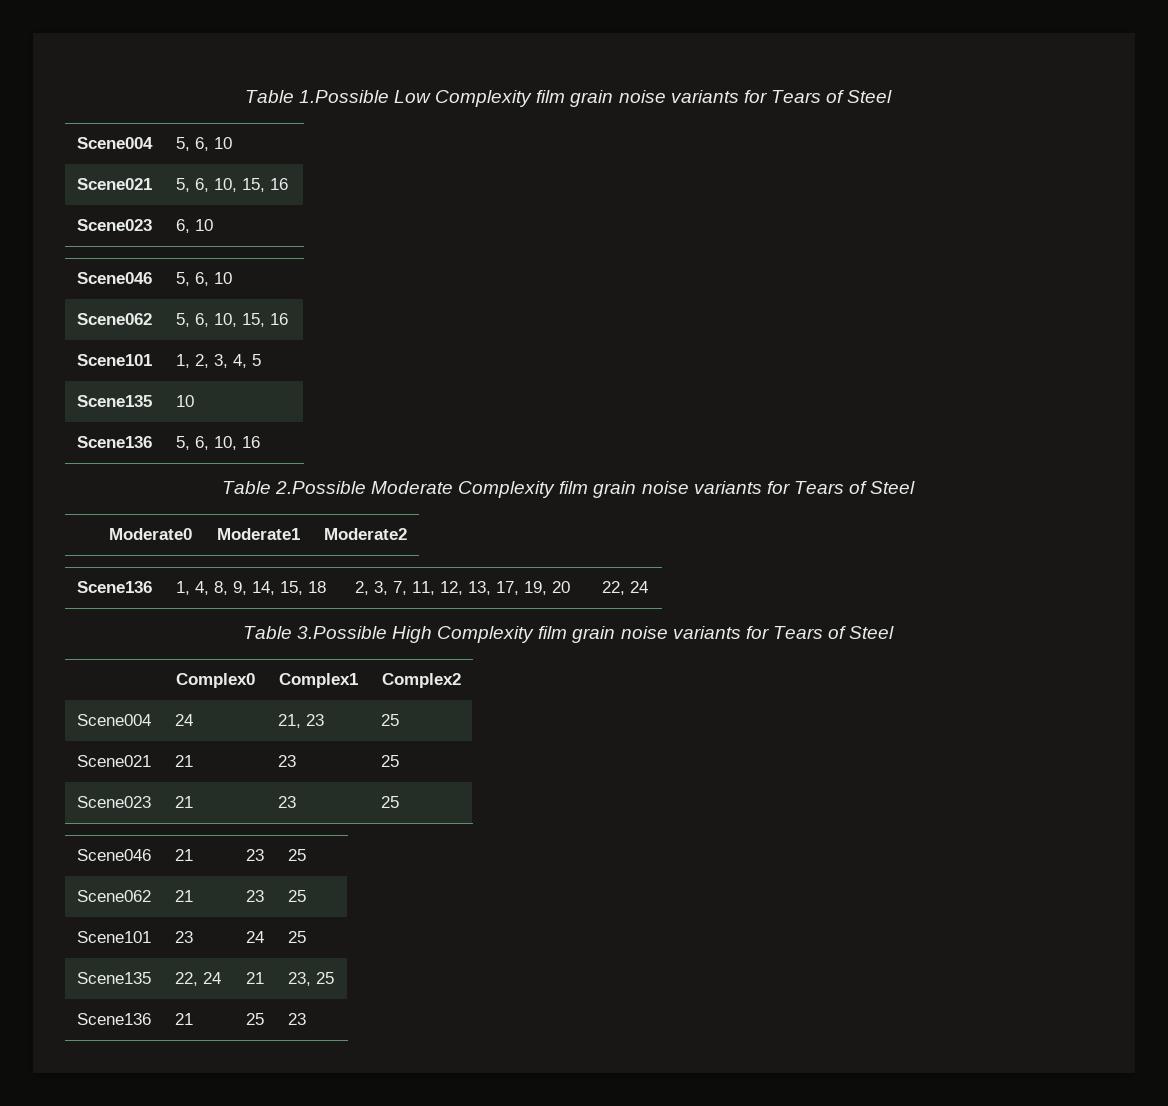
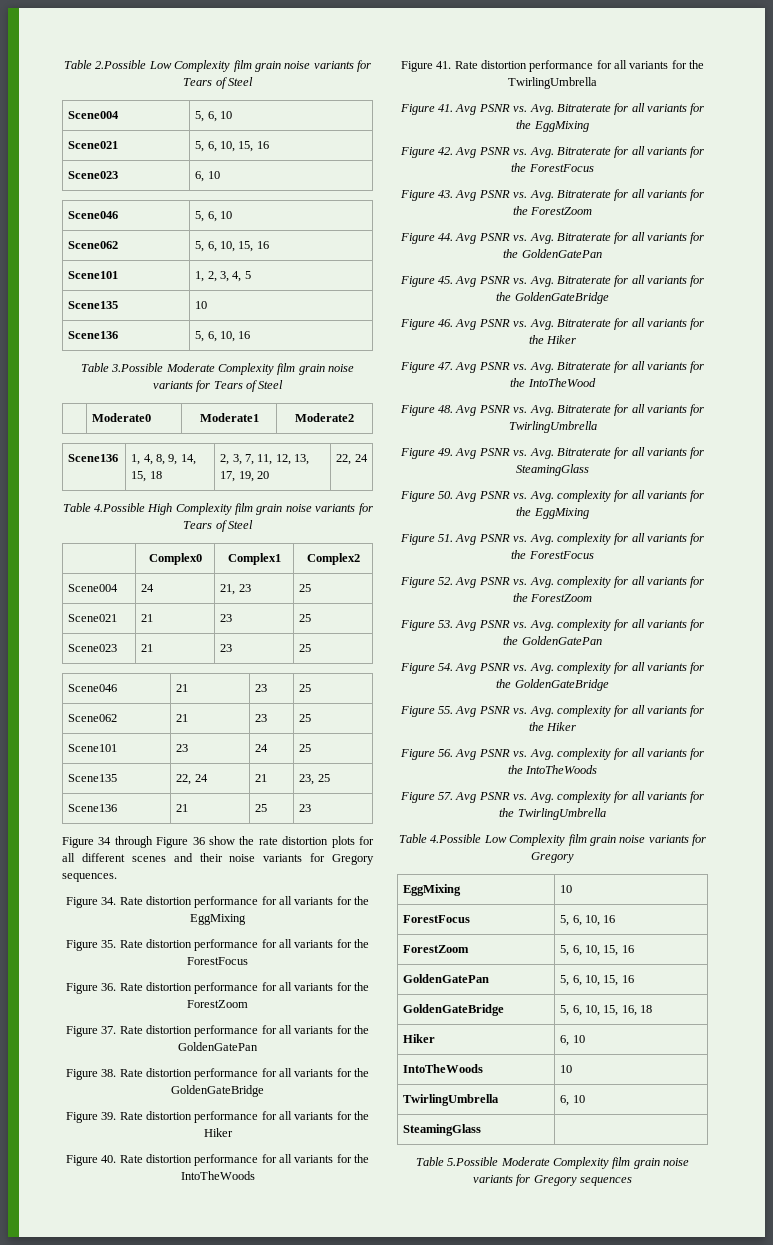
[244,90,389,103] Table 1.Possible -> [64,60,147,69] Table 2.Possible
[274,481,366,494] 2.Possible -> [111,363,164,372] 3.Possible
[296,626,387,639] 3.Possible -> [93,503,145,512] 4.Possible
(306, 1019) none -> [62,836,374,848] [62,853,374,865] [62,873,117,882] [65,896,370,908] [190,914,246,925] [65,939,370,951] [187,957,248,965] [65,982,370,994] [187,1000,248,1008] [65,1025,370,1037] [178,1042,258,1051] [65,1068,370,1080] [171,1085,264,1097] [65,1111,370,1123] [203,1128,233,1137] [65,1154,370,1166] [180,1171,255,1180] [400,60,705,72] [508,77,597,89] [399,103,705,115] [516,120,589,132] [399,146,705,158] [511,163,594,172] [399,189,705,201] [512,206,593,215] [399,232,705,244] [503,249,602,258] [399,275,705,287] [496,292,609,304] [399,318,705,330] [528,335,577,344] [399,361,705,373] [510,378,596,387] [399,404,705,416] [508,421,597,433] [399,447,705,459] [516,464,589,476] [399,490,705,502] [516,507,589,519] [399,533,705,545] [511,550,594,559] [399,576,705,588] [512,593,593,602] [399,619,705,631] [503,636,602,645] [399,662,705,674] [496,679,609,691] [399,705,705,717] [528,722,577,731] [399,748,705,760] [507,765,598,774] [399,791,705,803] [499,808,606,820] [399,834,706,846] [531,852,574,863] [403,884,462,896] [560,885,573,893] [403,915,471,923] [560,915,616,926] [403,945,470,953] [560,945,634,956] [403,974,490,983] [560,975,634,986] [403,1004,505,1016] [560,1005,653,1016] [403,1034,436,1043] [560,1035,585,1046] [403,1064,484,1073] [560,1065,573,1073] [403,1094,500,1106] [560,1095,585,1106] [403,1124,482,1136] [415,1157,690,1169] [472,1174,633,1186] // Figure 34 through Figure 36 show the rate distortion plots for all different scenes and their noise variants for Gregory sequences. // Figure 34. Rate distortion performance for all variants for the EggMixing // Figure 35. Rate distortion performance for all variants for the ForestFocus // Figure 36. Rate distortion performance for all variants for the ForestZoom // Figure 37. Rate distortion performance for all variants for the GoldenGatePan // Figure 38. Rate distortion performance for all variants for the GoldenGateBridge // Figure 39. Rate distortion performance for all variants for the Hiker // Figure 40. Rate distortion performance for all variants for the IntoTheWoods // Figure 41. Rate distortion performance for all variants for the TwirlingUmbrella // Figure 41. Avg PSNR vs. Avg. Bitraterate for all variants for the EggMixing // Figure 42. Avg PSNR vs. Avg. Bitraterate for all variants for the ForestFocus // Figure 43. Avg PSNR vs. Avg. Bitraterate for all variants for the ForestZoom // Figure 44. Avg PSNR vs. Avg. Bitraterate for all variants for the GoldenGatePan // Figure 45. Avg PSNR vs. Avg. Bitraterate for all variants for the GoldenGateBridge // Figure 46. Avg PSNR vs. Avg. Bitraterate for all variants for the Hiker // Figure 47. Avg PSNR vs. Avg. Bitraterate for all variants for the IntoTheWood // Figure 48. Avg PSNR vs. Avg. Bitraterate for all variants for TwirlingUmbrella // Figure 49. Avg PSNR vs. Avg. Bitraterate for all variants for SteamingGlass // Figure 50. Avg PSNR vs. Avg. complexity for all variants for the EggMixing // Figure 51. Avg PSNR vs. Avg. complexity for all variants for the ForestFocus // Figure 52. Avg PSNR vs. Avg. complexity for all variants for the ForestZoom // Figure 53. Avg PSNR vs. Avg. complexity for all variants for the GoldenGatePan // Figure 54. Avg PSNR vs. Avg. complexity for all variants for the GoldenGateBridge // Figure 55. Avg PSNR vs. Avg. complexity for all variants for the Hiker // Figure 56. Avg PSNR vs. Avg. complexity for all variants for the IntoTheWoods // Figure 57. Avg PSNR vs. Avg. complexity for all variants for the TwirlingUmbrella // Table 4.Possible Low Complexity film grain noise variants for Gregory // EggMixing | 10 // ForestFocus | 5, 6, 10, 16 // ForestZoom | 5, 6, 10, 15, 16 // GoldenGatePan | 5, 6, 10, 15, 16 // GoldenGateBridge | 5, 6, 10, 15, 16, 18 // Hiker | 6, 10 // IntoTheWoods | 10 // TwirlingUmbrella | 6, 10 // SteamingGlass | // Table 5.Possible Moderate Complexity film grain noise variants for Gregory sequences

